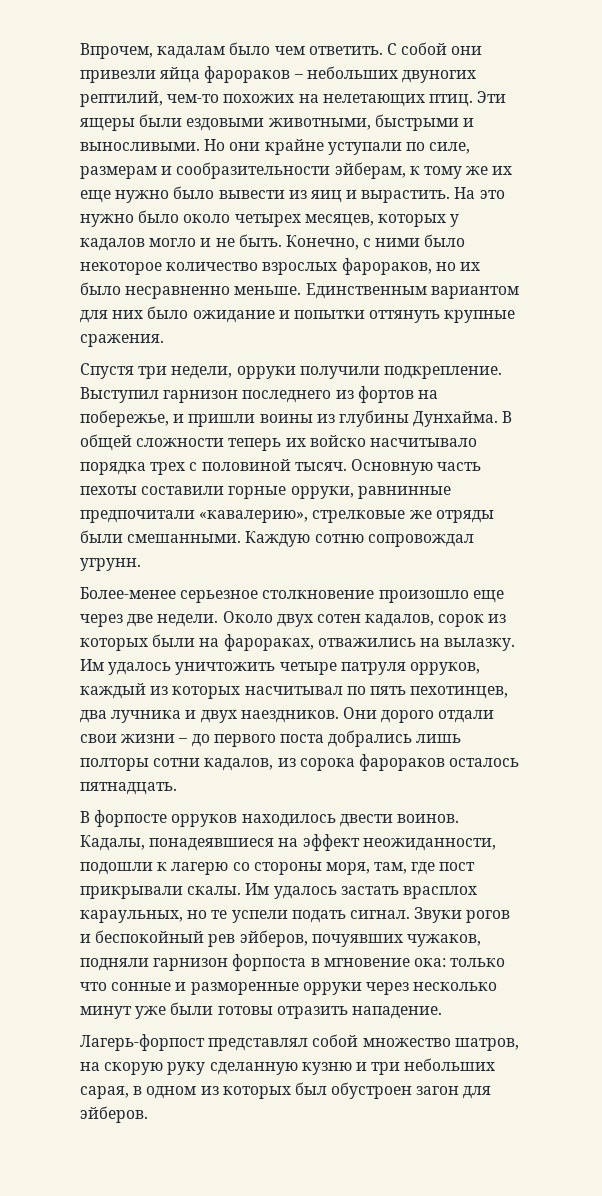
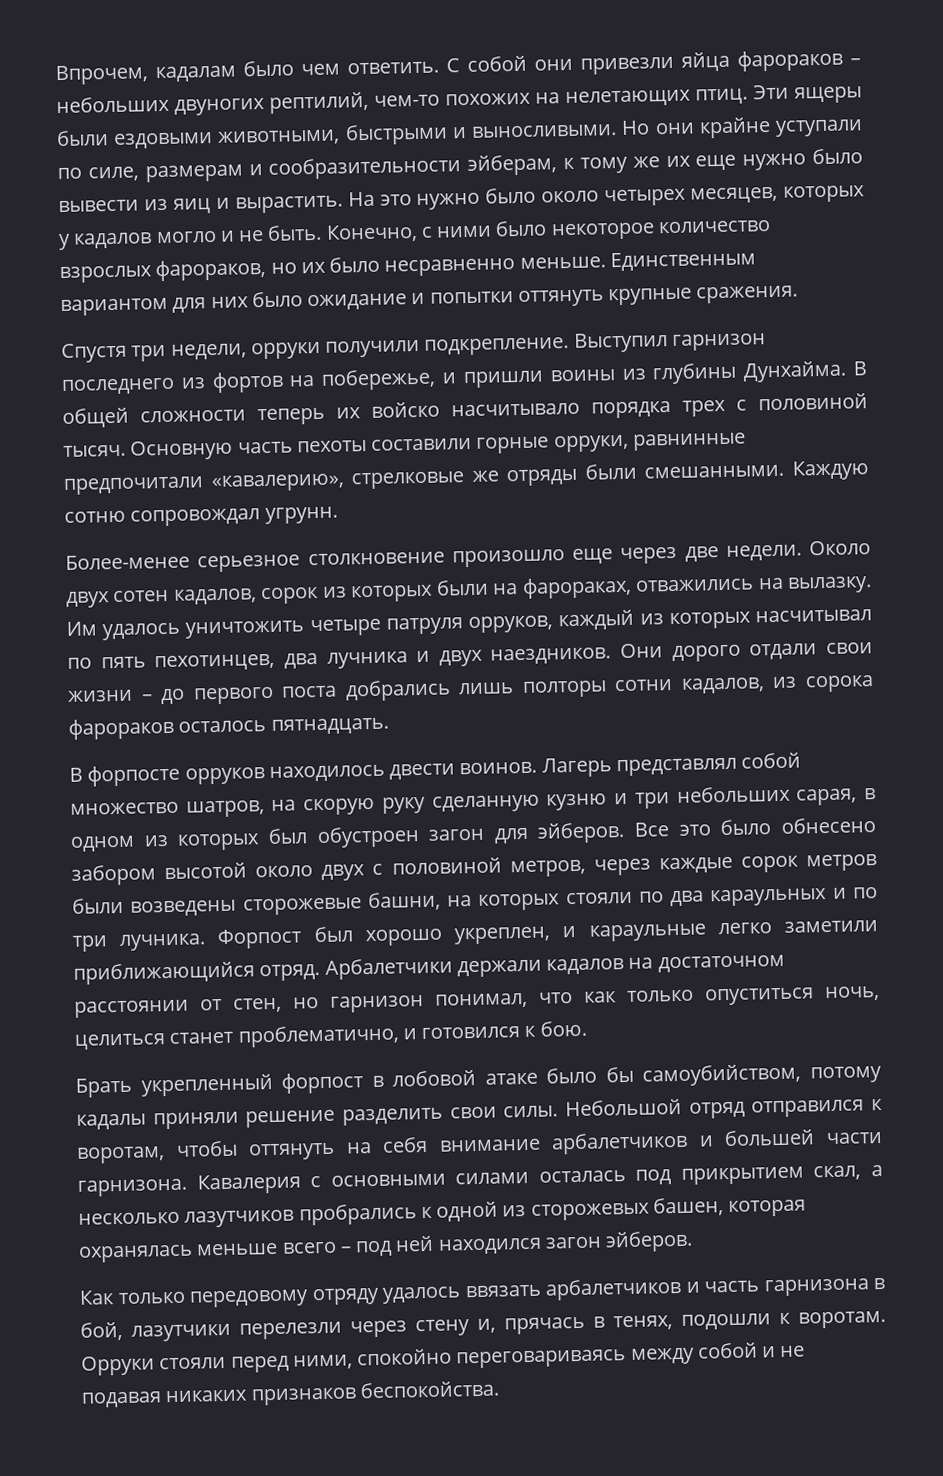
[80,834,496,851] [80,862,476,875] [80,883,477,899] [80,907,511,923] [80,930,481,947] [80,954,506,971] [80,982,498,995] [80,1002,442,1019] [80,1034,205,1051] Кадалы, понадеявшиеся на эффект неожиданности, подошли к лагерю со стороны моря, там, где пост прикрывали скалы. Им удалось застать врасплох караульных, но те успели подать сигнал. Звуки рогов и беспокойный рев эйберов, почуявших чужаков, подняли гарнизон форпоста в мгновение ока: только что сонные и разморенные орруки через несколько минут уже были готовы отразить нападение. // Лагерь-форпост -> [541,757,612,778] Лагерь
(148, 1114) none -> [634,817,876,837] [71,854,878,886] [72,887,878,917] [72,920,878,952] [73,954,785,985] [74,986,880,1018] [74,1020,587,1050] [75,1063,882,1098] [76,1098,883,1130] [77,1129,883,1164] [77,1164,883,1197] [78,1197,807,1228] [78,1230,694,1263] [79,1277,885,1308] [80,1310,886,1342] [81,1342,806,1376] [81,1380,499,1408] Все это было обнесено забором высотой около двух с половиной метров, через каждые сорок метров были возведены сторожевые башни, на которых стояли по два караульных и по три лучника. Форпост был хорошо укреплен, и караульные легко заметили приближающийся отряд. Арбалетчики держали кадалов на достаточном расстоянии от стен, но гарнизон понимал, что как только опуститься ночь, целиться станет проблематично, и готовился к бою. // Брать укрепленный форпост в лобовой атаке было бы самоубийством, потому кадалы приняли решение разделить свои силы. Небольшой отряд отправился к воротам, чтобы оттянуть на себя внимание арбалетчиков и большей части гарнизона. Кавалерия с основными силами осталась под прикрытием скал, а несколько лазутчиков пробрались к одной из сторожевых башен, которая охранялась меньше всего – под ней находился загон эйберов. // Как только передовому отряду удалось ввязать арбалетчиков и часть гарнизона в бой, лазутчики перелезли через стену и, прячась в тенях, подошли к воротам. Орруки стояли перед ними, спокойно переговариваясь между собой и не подавая никаких признаков беспокойства.

